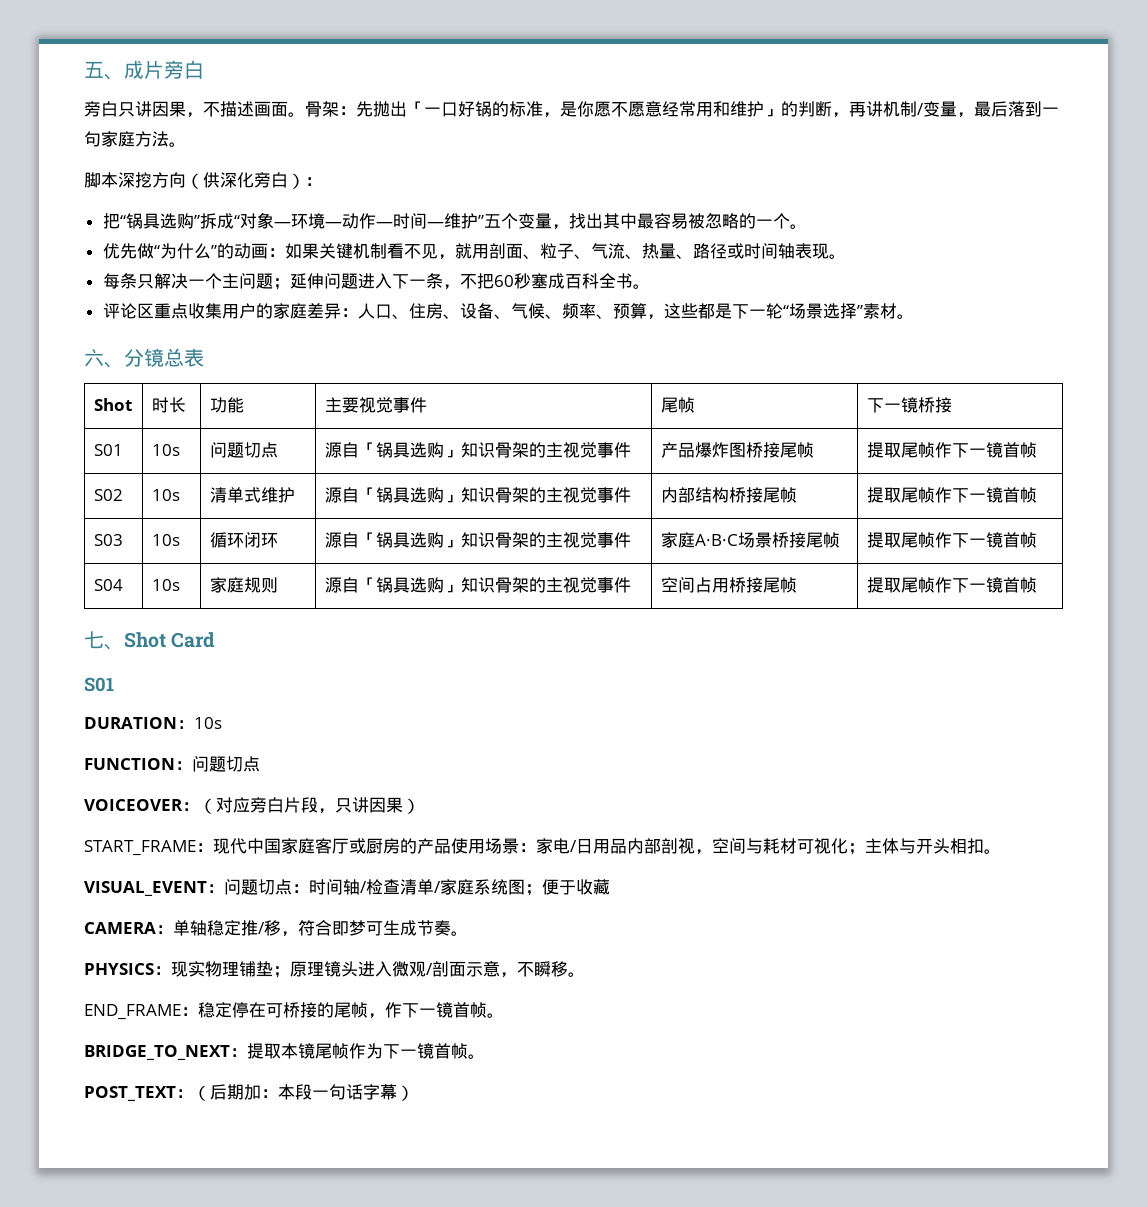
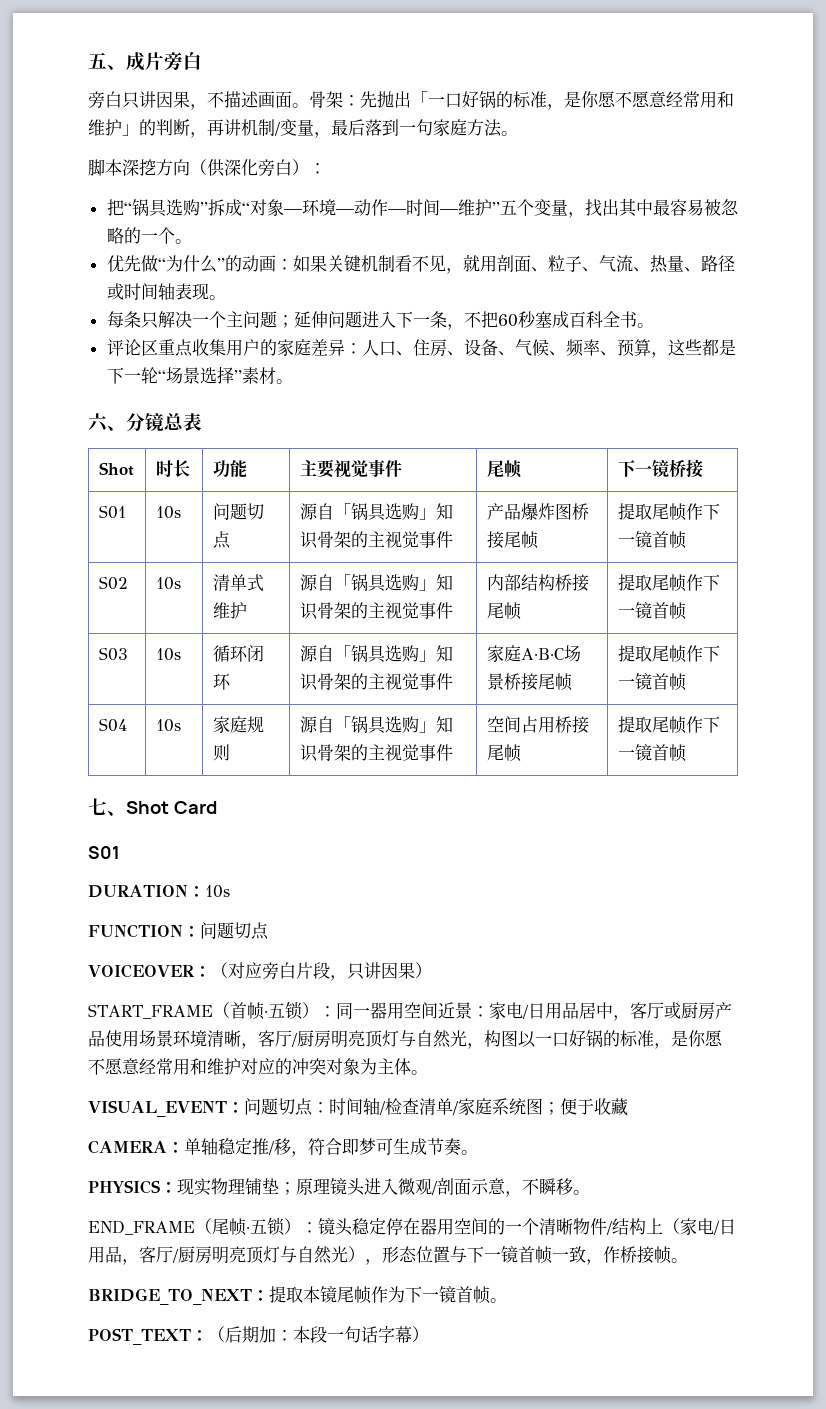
[195,838,502,854] ：现代中国家庭客厅或厨房的产品使用场 -> [212,1001,455,1020] （首帧·五锁）：同一器用空间近
[626,838,984,855] 内部剖视，空间与耗材可视化；主体与开头相扣 -> [578,1002,732,1021] [88,1030,723,1049] [88,1058,411,1075] 居中，客厅或厨房产品使用场景环境清晰，客厅/厨房明亮顶灯与自然光，构图以一口好锅的标准，是你愿不愿意经常用和维护对应的冲突对象为主体
[181,1002,470,1019] ：稳定停在可桥接的尾帧，作下一镜首 -> [195,1217,736,1236] [88,1245,654,1265] （尾帧·五锁）：镜头稳定停在器用空间的一个清晰物件/结构上（家电/日用品，客厅/厨房明亮顶灯与自然光），形态位置与下一镜首帧一致，作桥接

